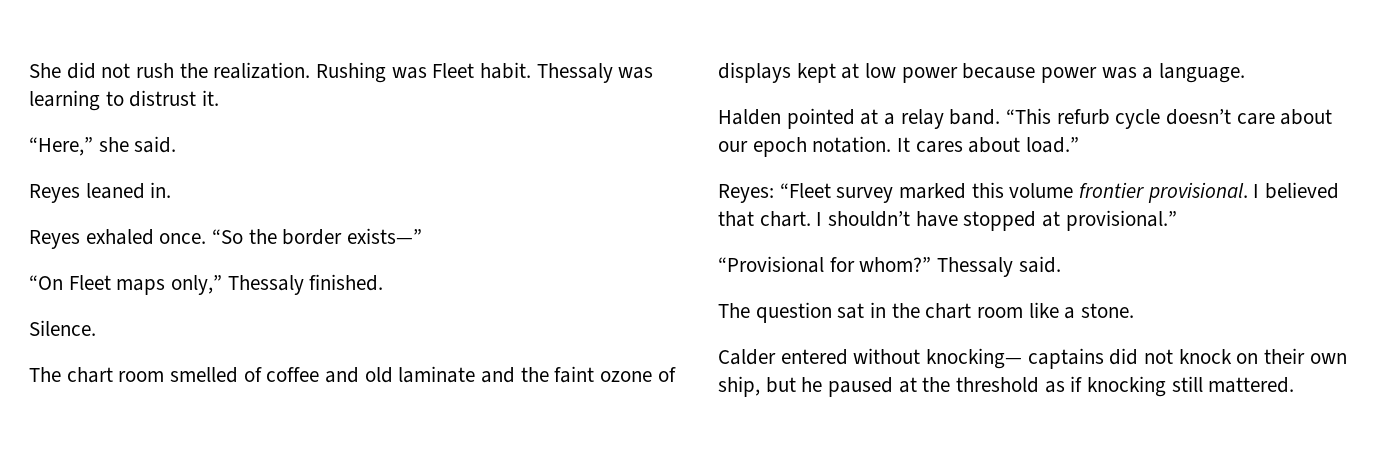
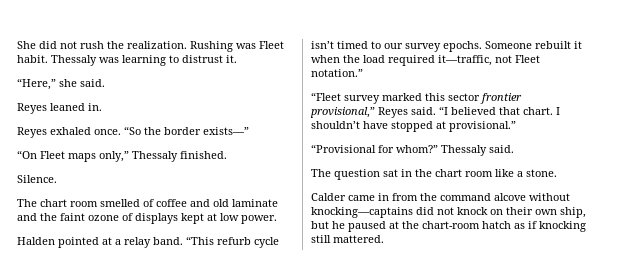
[901,63,1246,83] power because power was a language. -> [241,215,277,224] power.
[1166,109,1333,125] [718,136,1080,157] [718,182,1260,203] doesn’t care about our epoch notation. It cares about load.” // Reyes: “Fleet survey marked this volume frontier provisional. I -> [311,41,582,52] [311,55,540,66] [311,69,363,77] [311,92,522,104] [310,106,448,118] isn’t timed to our survey epochs. Someone rebuilt it when the load required it—traffic, not Fleet notation.” // “Fleet survey marked this sector frontier provisional,” Reyes said. “I
[780,348,1104,369] entered without knocking— captains -> [348,193,570,201] [311,207,413,218] came in from the command alcove without knocking—captains
[956,377,1040,393] threshold -> [422,221,511,229] chart-room hatch

